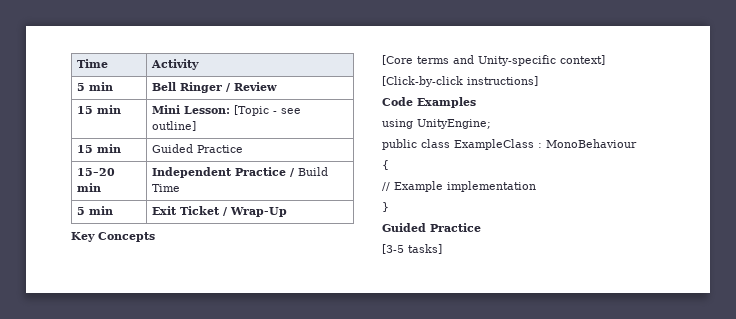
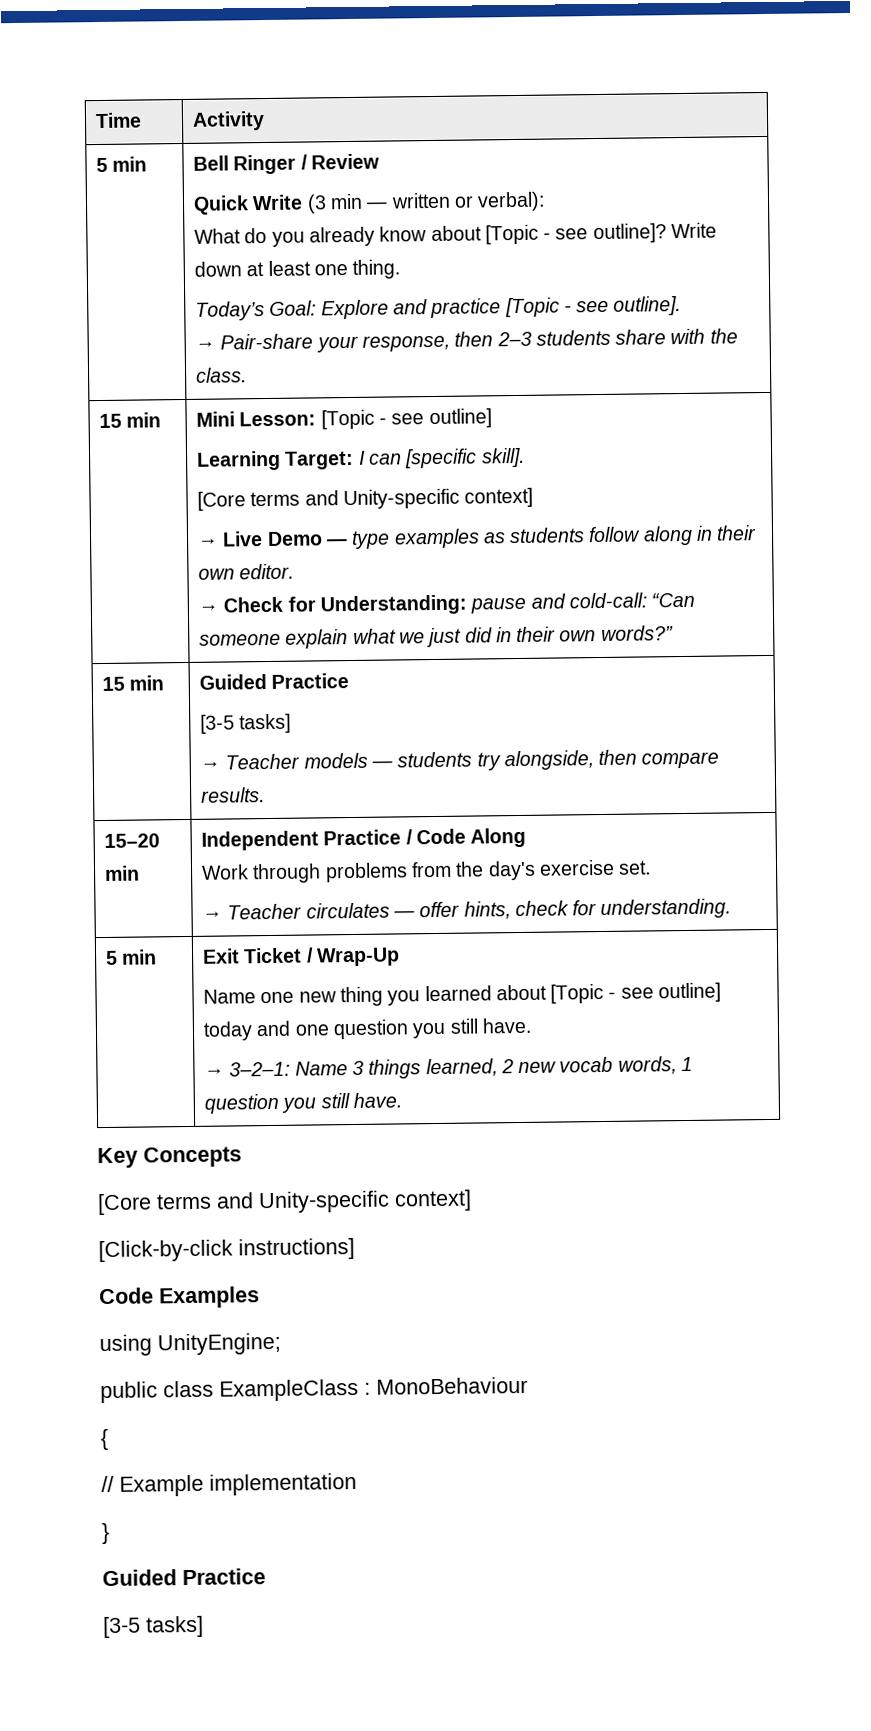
(277, 86) none -> [193,191,546,215] [194,222,717,247] [194,259,401,279] [195,296,682,321] [195,328,738,353] [195,367,248,383] // Quick Write (3 min — written or verbal): // What do you already know about [Topic - see outline]? Write down at least one thing. // Today’s Goal: Explore and practice [Topic - see outline]. // → Pair-share your response, then 2–3 students share with the class.
[76,144,121,153] [151,144,243,153] // 15 min | Guided Practice -> [197,447,525,471] [197,487,534,511] [198,525,758,549] [198,563,295,580] [198,592,696,616] [199,625,674,649] [102,675,165,691] [199,673,350,690] [200,713,292,734] [200,749,720,771] [201,787,266,803] // Learning Target: I can [specific skill]. // [Core terms and Unity-specific context] // → Live Demo — type examples as students follow along in their own editor. // → Check for Understanding: pause and cold-call: “Can someone explain what we just did in their own words?” // 15 min | Guided Practice // [3-5 tasks] // → Teacher models — students try alongside, then compare results.
[297,167,328,176] [151,184,180,192] Build Time -> [415,827,527,848] [201,859,652,884] [202,898,732,920] Code Along // Work through problems from the day's exercise set. // → Teacher circulates — offer hints, check for understanding.
(287, 212) none -> [203,982,721,1007] [203,1017,532,1041] [204,1056,693,1079] [204,1092,402,1114] // Name one new thing you learned about [Topic - see outline] today and one question you still have. // → 3–2–1: Name 3 things learned, 2 new vocab words, 1 question you still have.

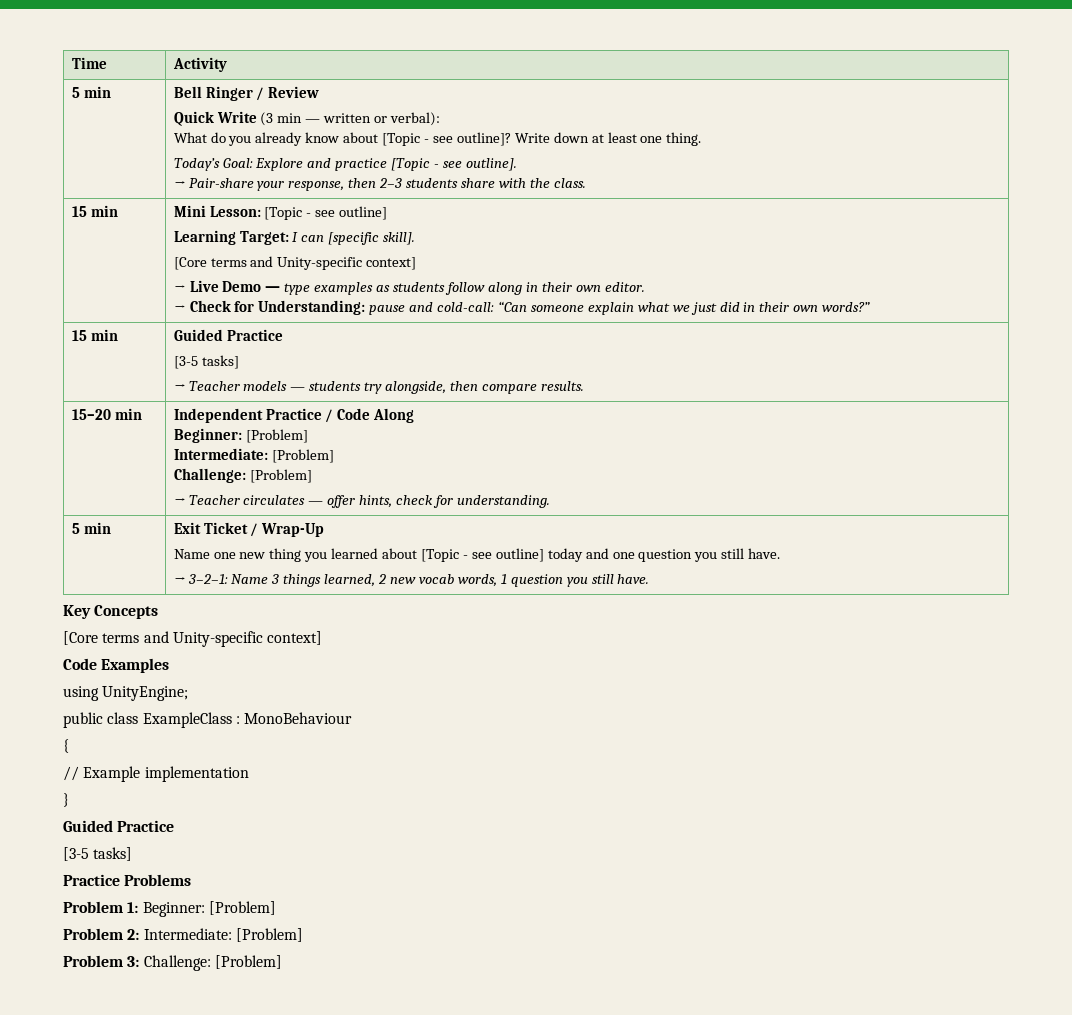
[201,859,652,884] Work through problems from the day's exercise set. -> [173,428,308,443] [173,448,334,463] [173,468,312,483] Beginner: [Problem] // Intermediate: [Problem] // Challenge: [Problem]
[98,1238,355,1263] // [Click-by-click instructions] -> (323, 638) none
(204, 1626) none -> [63,874,192,886] [63,901,276,917] [63,928,303,942] [63,955,282,971] // Practice Problems // Problem 1: Beginner: [Problem] // Problem 2: Intermediate: [Problem] // Problem 3: Challenge: [Problem]

